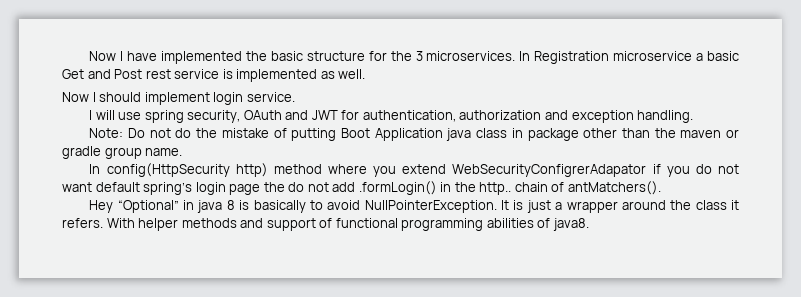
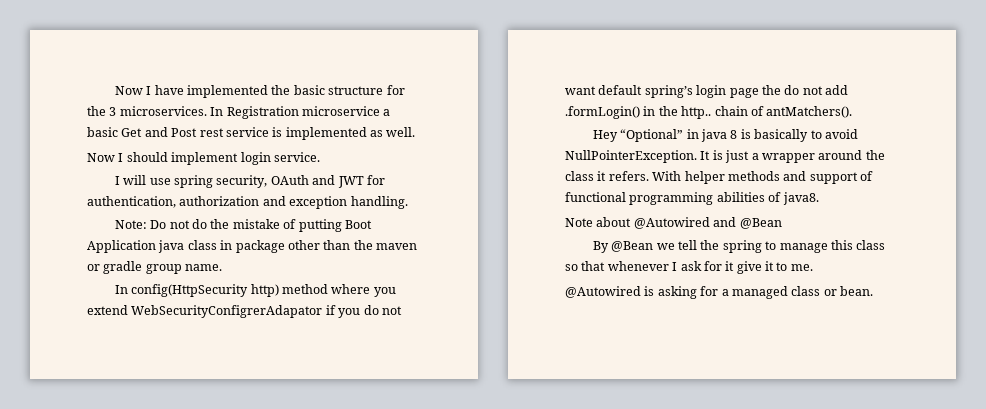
(589, 224) none -> [565,217,782,229] [592,240,886,253] [565,261,813,274] [565,286,873,299] // Note about @Autowired and @Bean // By @Bean we tell the spring to manage this class so that whenever I ask for it give it to me. // @Autowired is asking for a managed class or bean.

